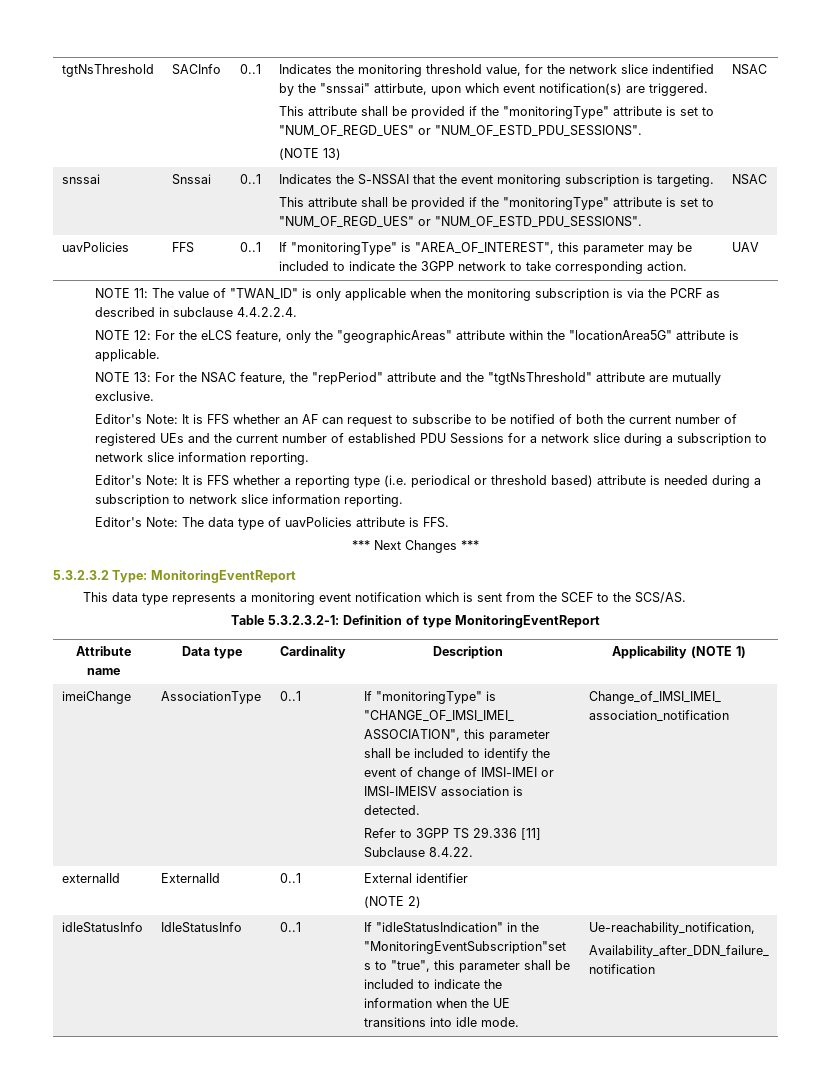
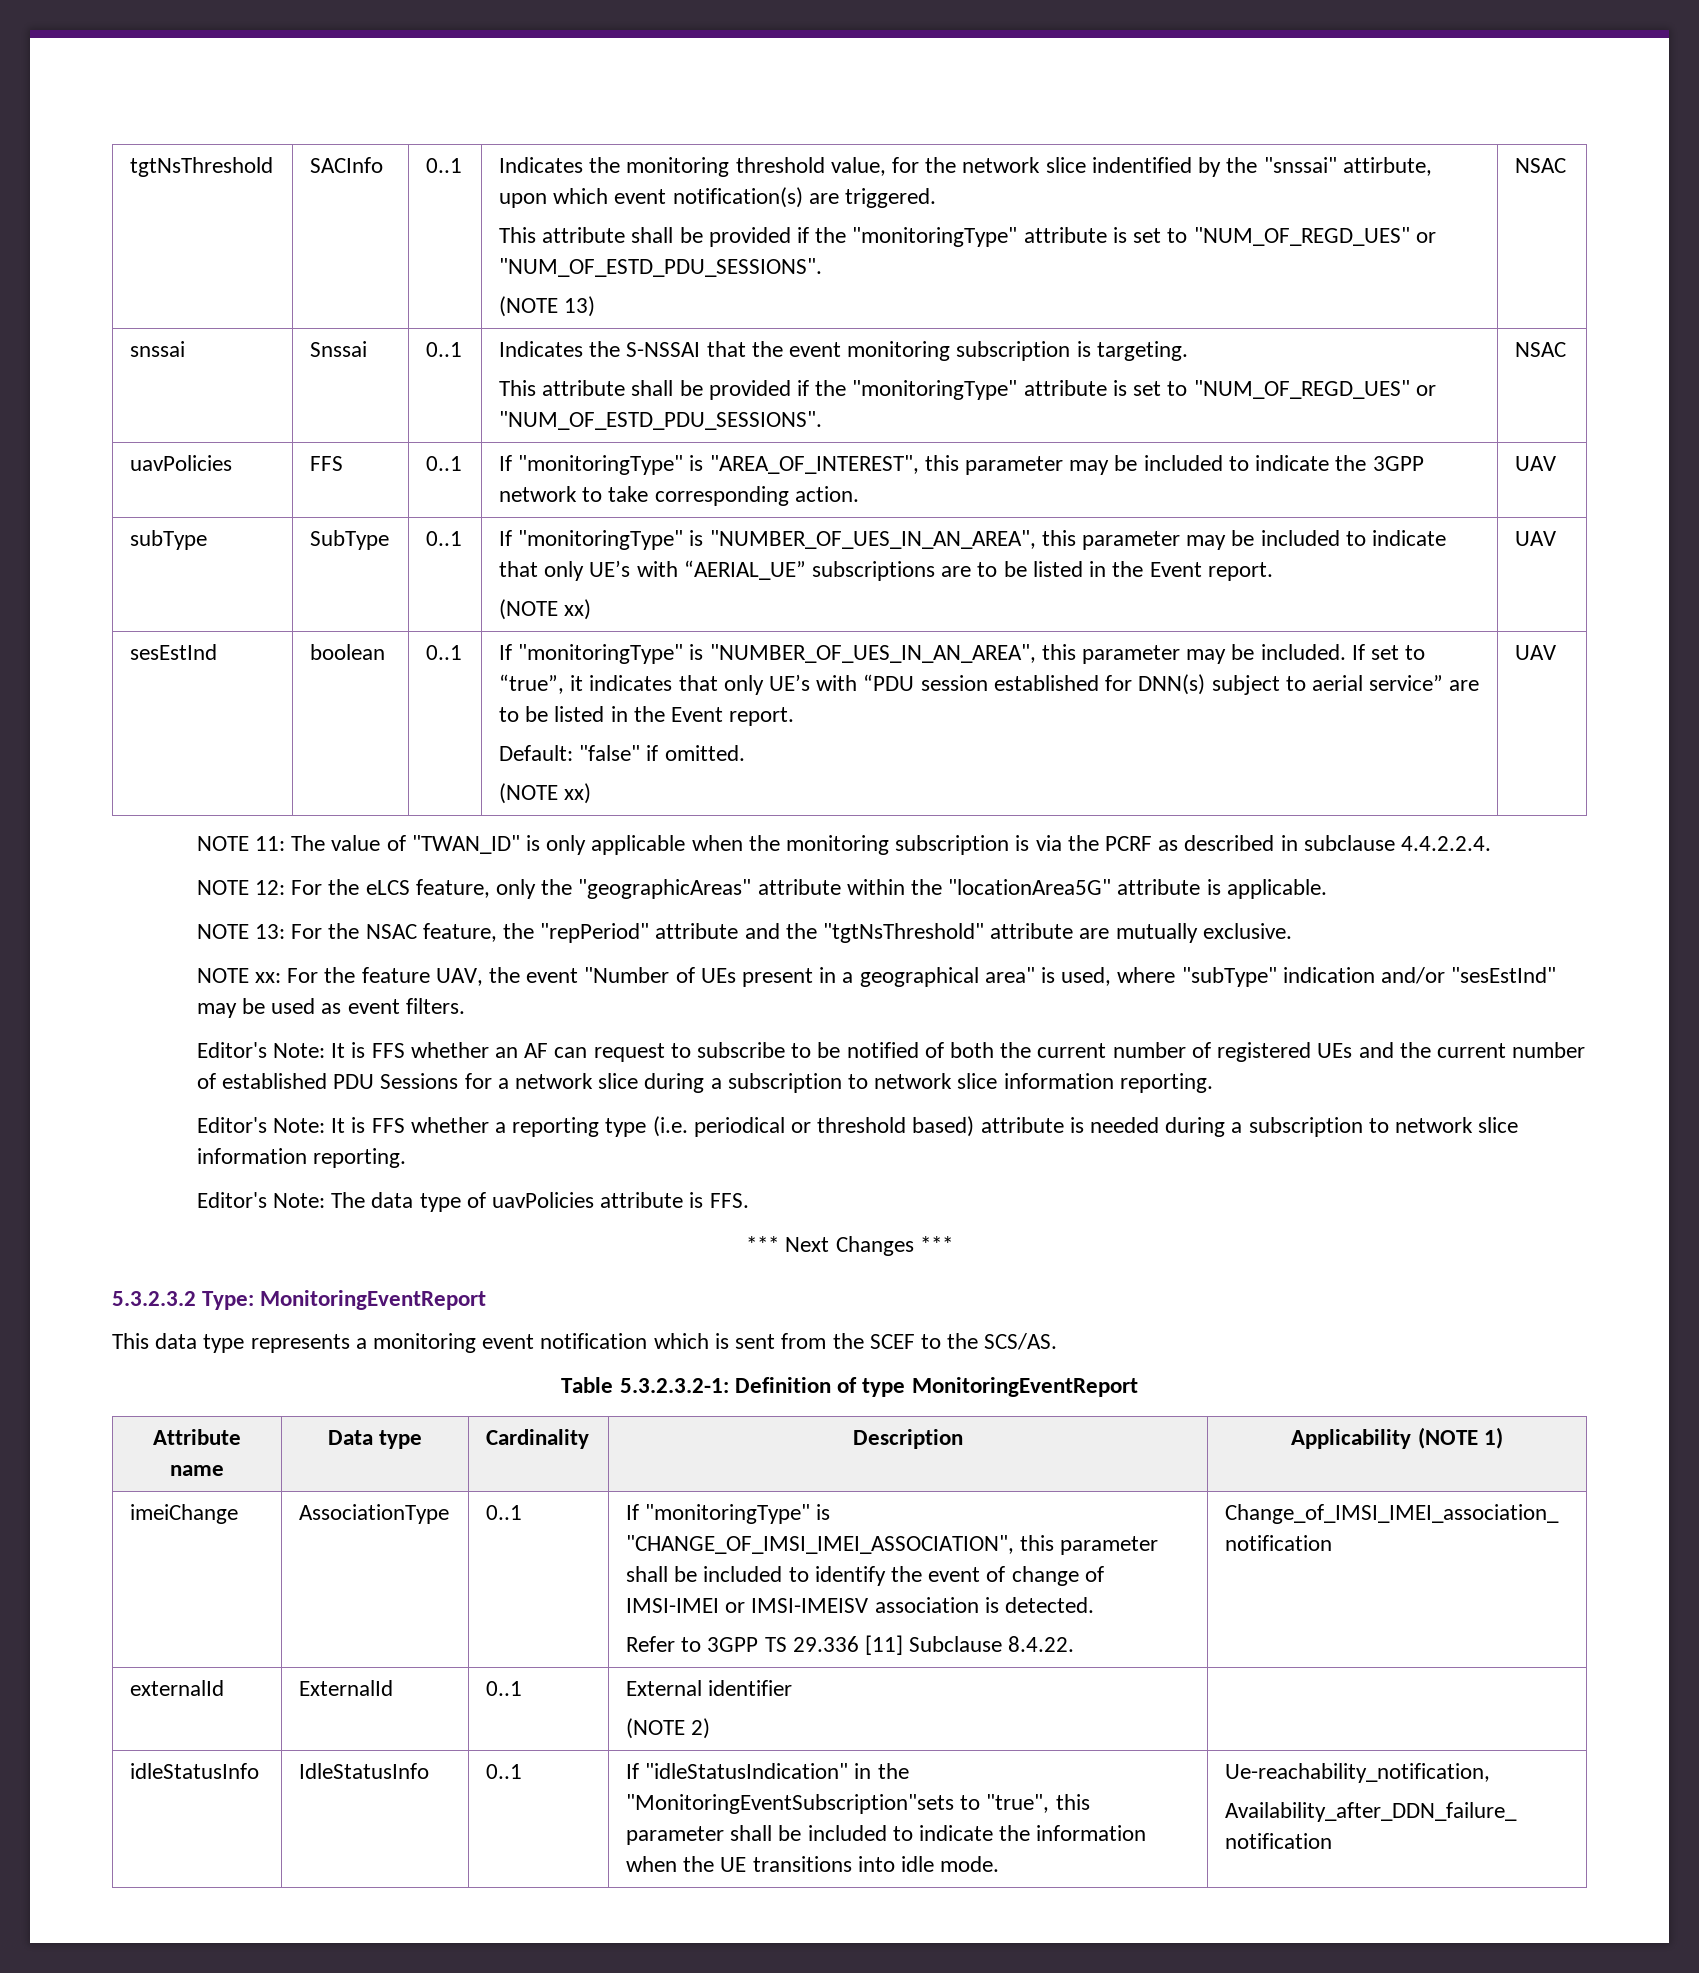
(759, 247) none -> [130,530,208,550] [310,530,390,550] [426,531,463,546] [499,530,1447,550] [499,560,1273,581] [499,599,592,620] [1515,531,1557,546] [130,644,218,660] [310,644,386,660] [426,645,463,660] [499,644,1426,664] [499,674,1480,695] [499,706,795,726] [499,745,745,761] [499,783,592,804] [1515,645,1557,660] // subType | SubType | 0..1 | If "monitoringType" is "NUMBER_OF_UES_IN_AN_AREA", this parameter may be included to indicate that only UE’s with “AERIAL_UE” subscriptions are to be listed in the Event report. // (NOTE xx) | UAV // sesEstInd | boolean | 0..1 | If "monitoringType" is "NUMBER_OF_UES_IN_AN_AREA", this parameter may be included. If set to “true”, it indicates that only UE’s with “PDU session established for DNN(s) subject to aerial service” are to be listed in the Event report. // Default: "false" if omitted. // (NOTE xx) | UAV
(155, 396) none -> [196,967,1557,987] [196,998,465,1018] // NOTE xx: For the feature UAV, the event "Number of UEs present in a geographical area" is used, where "subType" indication and/or "sesEstInd" may be used as event filters.

